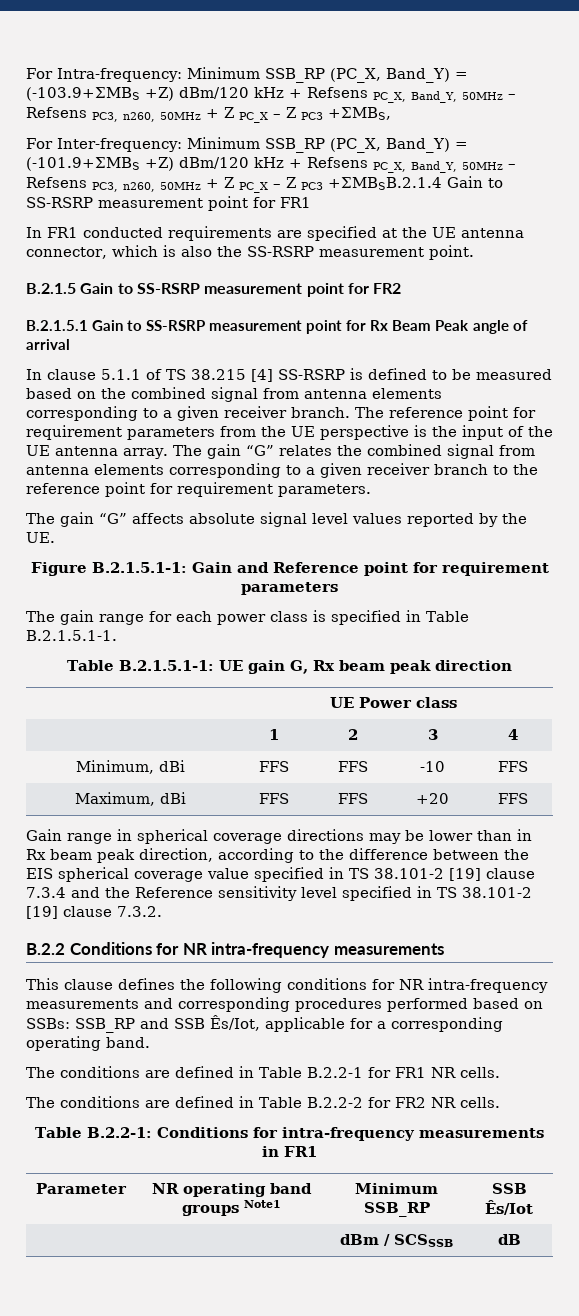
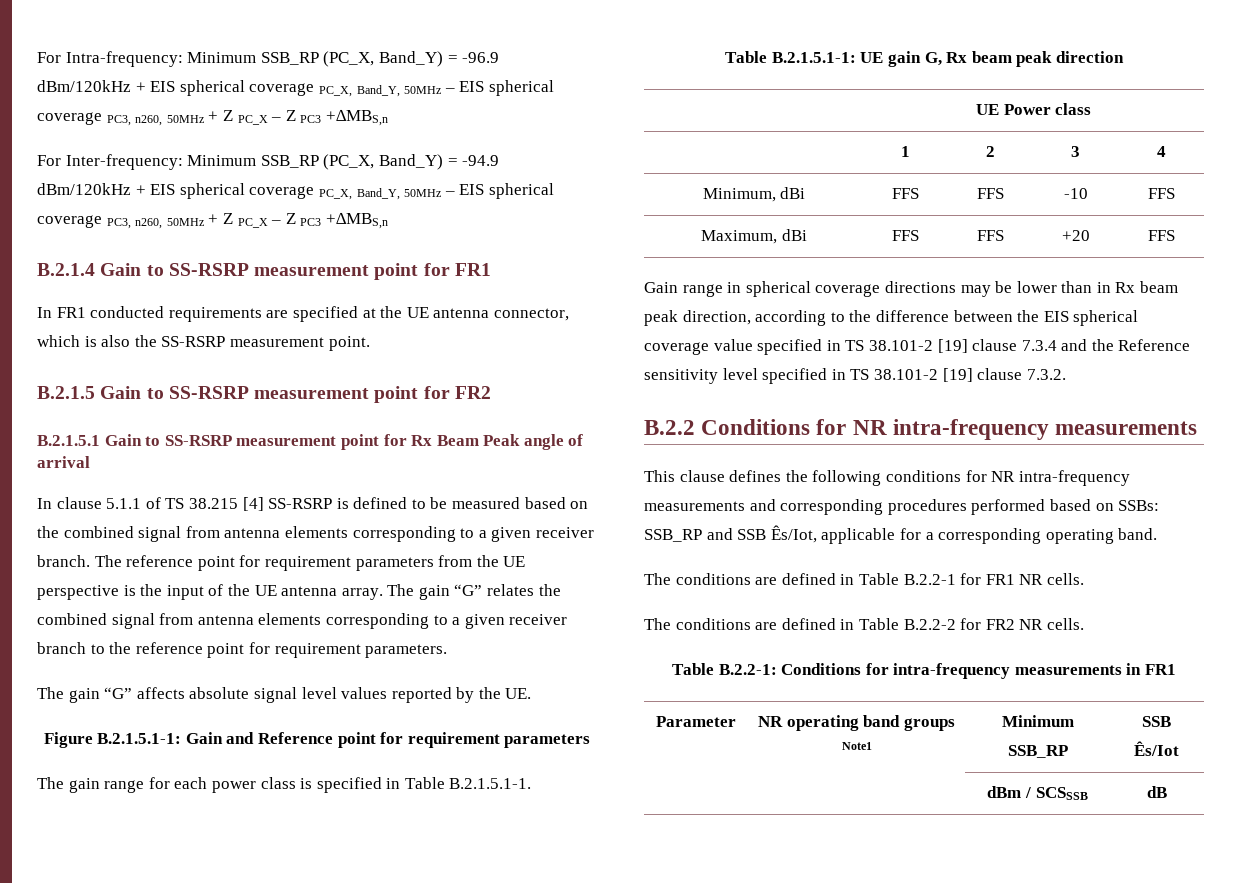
[26,87,516,103] [26,107,391,123] (-103.9+ΣMBS +Z) dBm/120 kHz + Refsens PC_X, Band_Y, 50MHz – Refsens PC3, n260, 50MHz + Z PC_X – Z PC3 +ΣMBS, -> [462,52,500,63] [37,80,554,97] [37,109,388,126] -96.9 dBm/120kHz + EIS spherical coverage PC_X, Band_Y, 50MHz – EIS spherical coverage PC3, n260, 50MHz + Z PC_X – Z PC3 +∆MBS,n
[26,157,516,173] [26,177,442,193] (-101.9+ΣMBS +Z) dBm/120 kHz + Refsens PC_X, Band_Y, 50MHz – Refsens PC3, n260, 50MHz + Z PC_X – Z PC3 +ΣMBSB.2.1.4 -> [462,155,500,166] [37,183,554,200] [37,212,388,229] [37,263,95,276] -94.9 dBm/120kHz + EIS spherical coverage PC_X, Band_Y, 50MHz – EIS spherical coverage PC3, n260, 50MHz + Z PC_X – Z PC3 +∆MBS,n // B.2.1.4

